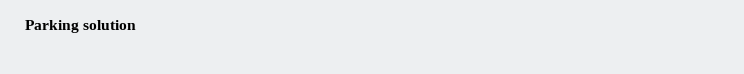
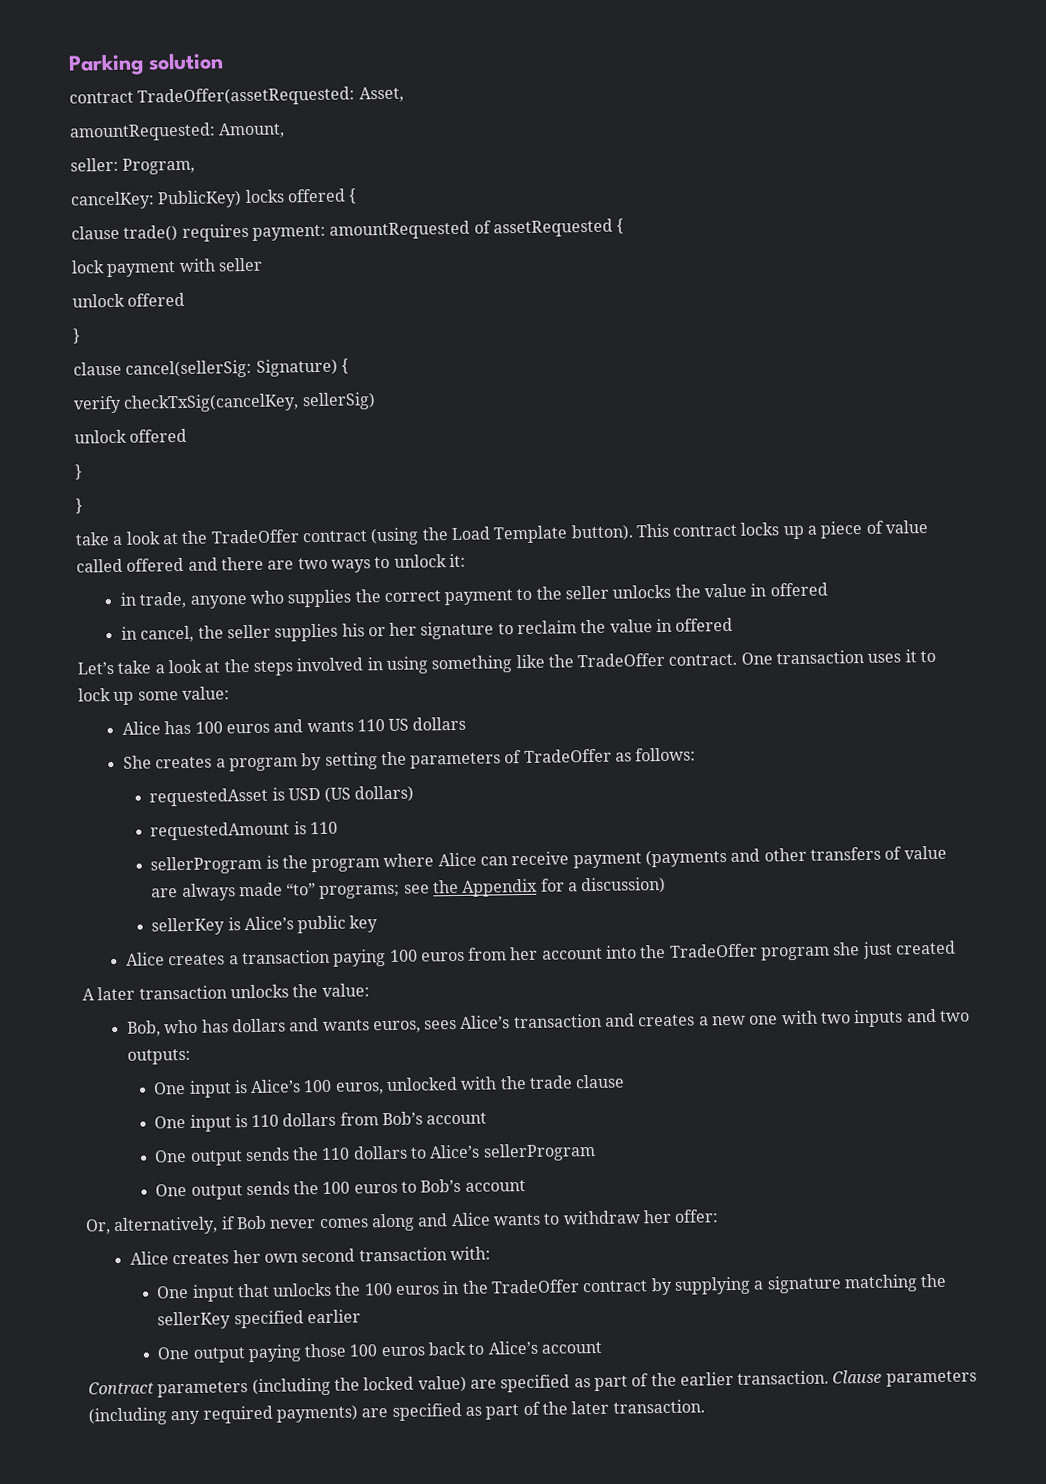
(137, 25) none -> [69,86,404,107] [69,122,286,142] [70,157,196,175] [70,188,358,210] [71,218,625,242] [71,257,263,278] [72,292,186,308] [72,328,81,344] [73,358,349,379] [73,392,376,414] [74,428,188,444] [74,464,83,480] [75,498,83,514] [75,520,929,546] [76,553,466,573] [119,582,828,609] [120,617,734,643] [77,649,937,676] [78,686,230,706] [121,716,467,735] [122,747,697,772] [149,785,415,807] [150,821,338,841] [150,845,947,875] [151,876,667,902] [151,915,379,936] [125,940,957,967] [82,983,370,1001] [126,1008,970,1037] [126,1048,191,1065] [153,1074,626,1098] [154,1111,488,1132] [154,1142,596,1166] [155,1178,526,1200] [85,1209,720,1236] [129,1246,491,1265] [156,1273,948,1302] [157,1309,361,1330] [157,1340,603,1363] [88,1369,977,1398] [88,1399,705,1426] // contract TradeOffer(assetRequested: Asset, // amountRequested: Amount, // seller: Program, // cancelKey: PublicKey) locks offered { // clause trade() requires payment: amountRequested of assetRequested { // lock payment with seller // unlock offered // } // clause cancel(sellerSig: Signature) { // verify checkTxSig(cancelKey, sellerSig) // unlock offered // } // } // take a look at the TradeOffer contract (using the Load Template button). This contract locks up a piece of value called offered and there are two ways to unlock it: // in trade, anyone who supplies the correct payment to the seller unlocks the value in offered // in cancel, the seller supplies his or her signature to reclaim the value in offered // Let’s take a look at the steps involved in using something like the TradeOffer contract. One transaction uses it to lock up some value: // Alice has 100 euros and wants 110 US dollars // She creates a program by setting the parameters of TradeOffer as follows: // requestedAsset is USD (US dollars) // requestedAmount is 110 // sellerProgram is the program where Alice can receive payment (payments and other transfers of value are always made “to” programs; see the Appendix for a discussion) // sellerKey is Alice’s public key // Alice creates a transaction paying 100 euros from her account into the TradeOffer program she just created // A later transaction unlocks the value: // Bob, who has dollars and wants euros, sees Alice’s transaction and creates a new one with two inputs and two outputs: // One input is Alice’s 100 euros, unlocked with the trade clause // One input is 110 dollars from Bob’s account // One output sends the 110 dollars to Alice’s sellerProgram // One output sends the 100 euros to Bob’s account // Or, alternatively, if Bob never comes along and Alice wants to withdraw her offer: // Alice creates her own second transaction with: // One input that unlocks the 100 euros in the TradeOffer contract by supplying a signature matching the sellerKey specified earlier // One output paying those 100 euros back to Alice’s account // Contract parameters (including the locked value) are specified as part of the earlier transaction. Clause parameters (including any required payments) are specified as part of the later transaction.

